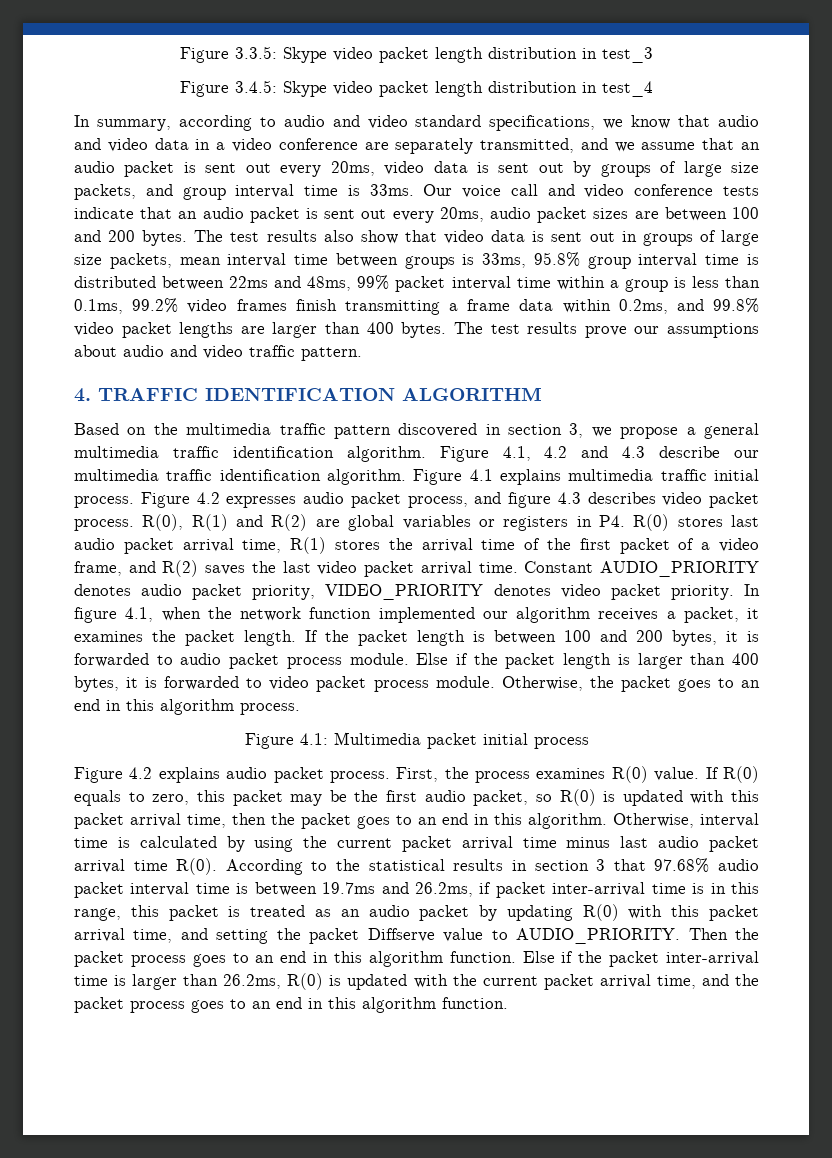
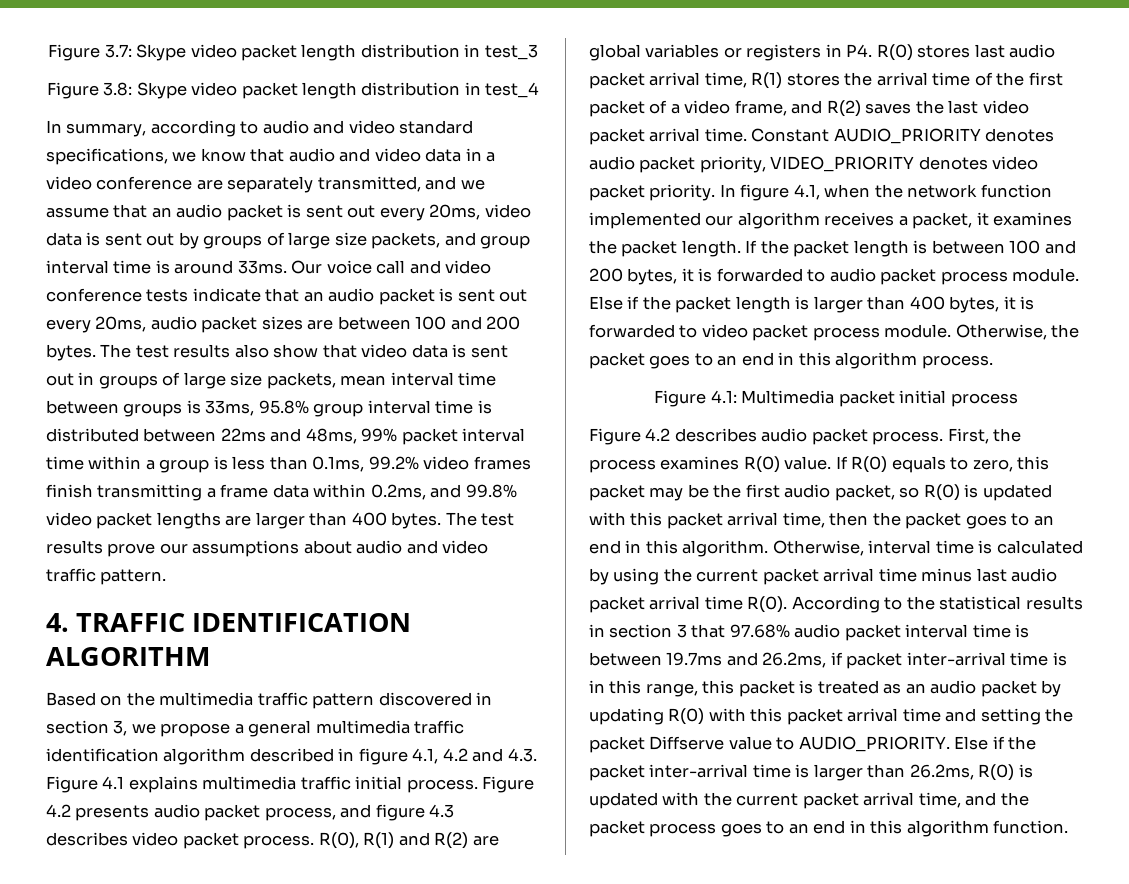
[180,46,277,63] Figure 3.3.5: -> [48,44,132,61] Figure 3.7:
[235,80,277,93] 3.4.5: -> [103,82,133,96] 3.8:
(360, 190) none -> [174,260,234,274] around
[346,446,759,462] [74,469,406,485] algorithm. Figure 4.1, 4.2 and 4.3 describe our multimedia traffic identification algorithm. -> [163,748,537,765] algorithm described in figure 4.1, 4.2 and 4.3.
[226,496,297,508] expresses -> [75,805,150,821] presents
[158,767,220,783] explains -> [674,428,757,442] describes
[133,929,173,943] time, -> [902,708,941,722] time
[688,928,759,940] [74,951,516,967] Then the packet process goes to an end in this algorithm function. -> (950, 744) none

